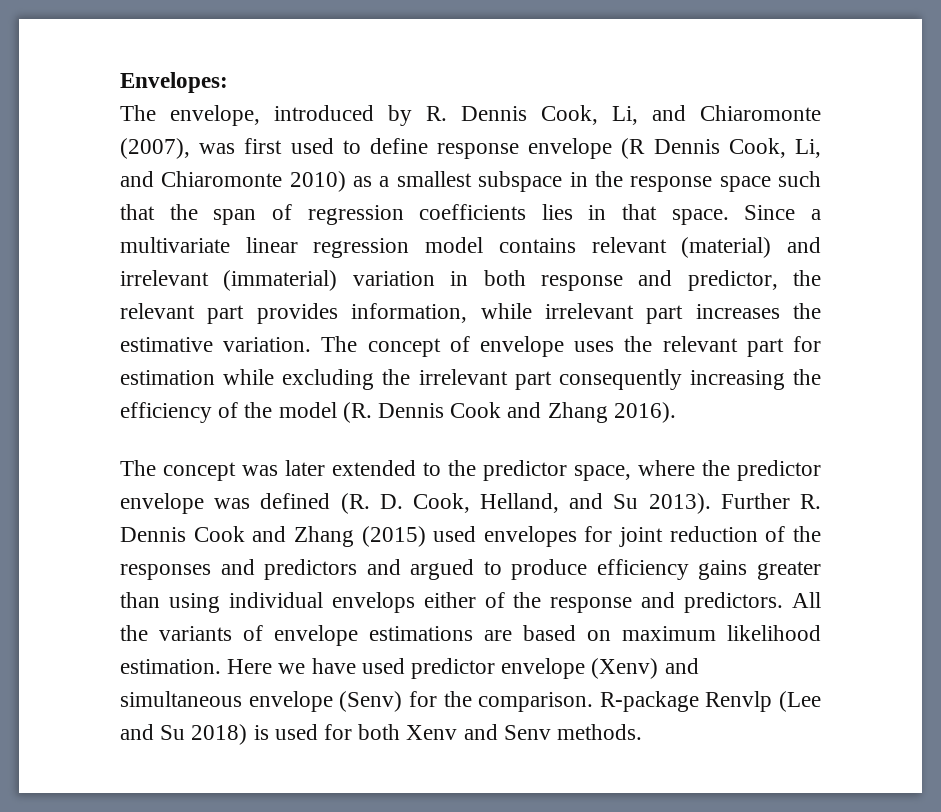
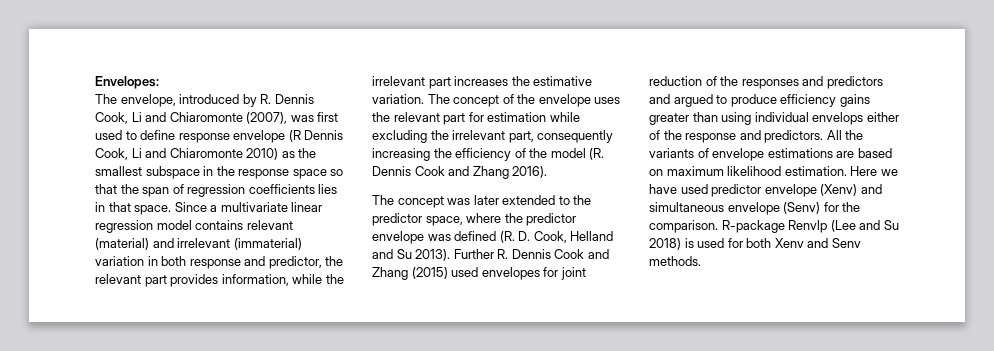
[612,106,638,125] Li, -> [131,112,142,122] Li
[794,139,821,158] Li, -> [131,148,142,158] Li
[379,176,390,187] a -> [298,148,317,158] the
[778,171,821,187] such -> [330,169,344,176] so
(532, 311) none -> [325,274,344,284] the
(470, 344) none -> [517,94,536,104] the
[514,371,552,390] part -> [508,131,534,143] part,
[480,493,560,513] Helland, -> [570,231,614,241] Helland

